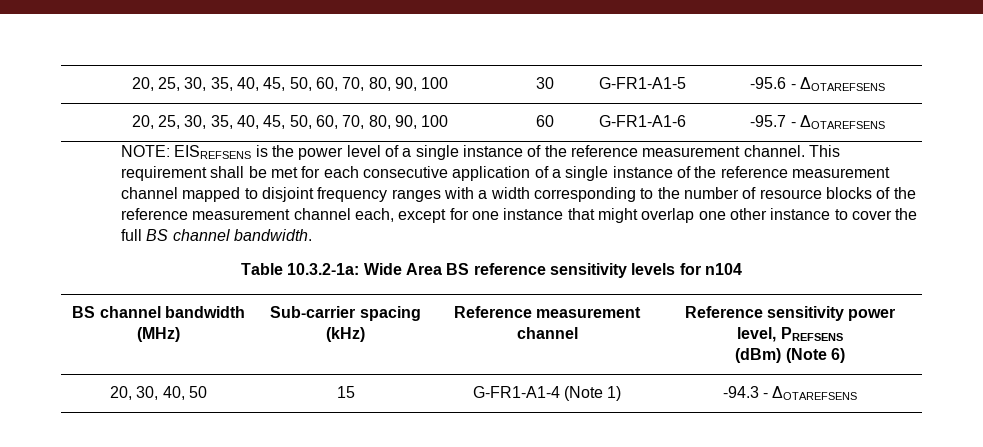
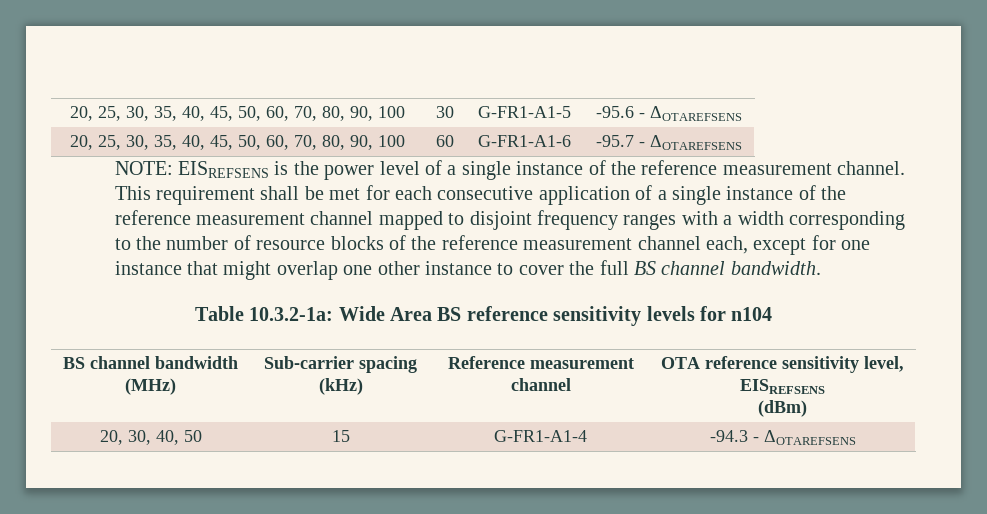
[684,306,896,321] [737,327,843,342] Reference sensitivity power level, PREFSENS -> [661,356,904,373] [740,379,825,394] OTA reference sensitivity level, EISREFSENS
[785,348,845,363] (Note 6) -> (807, 408) none
[564,386,622,401] (Note 1) -> (587, 436) none

